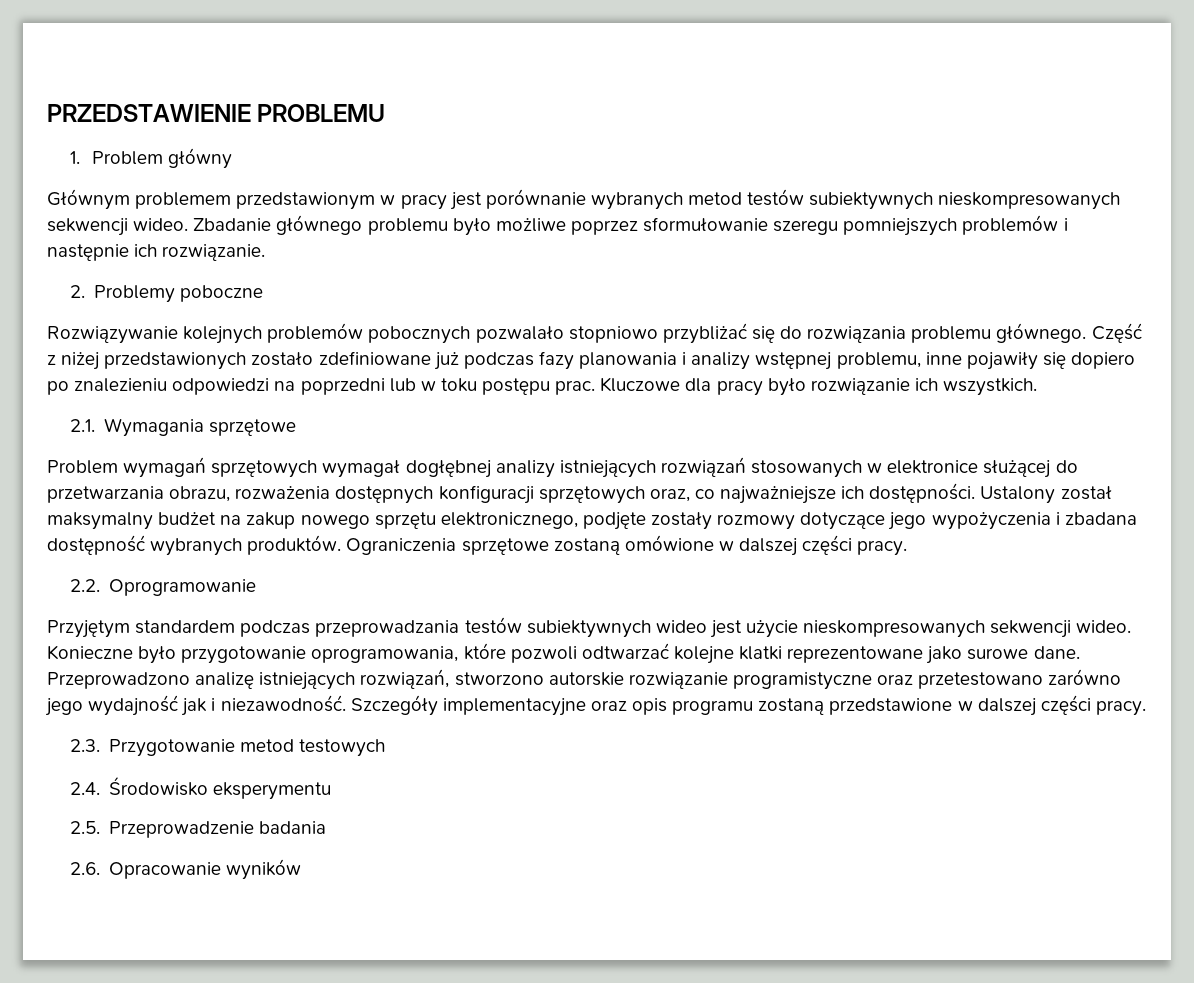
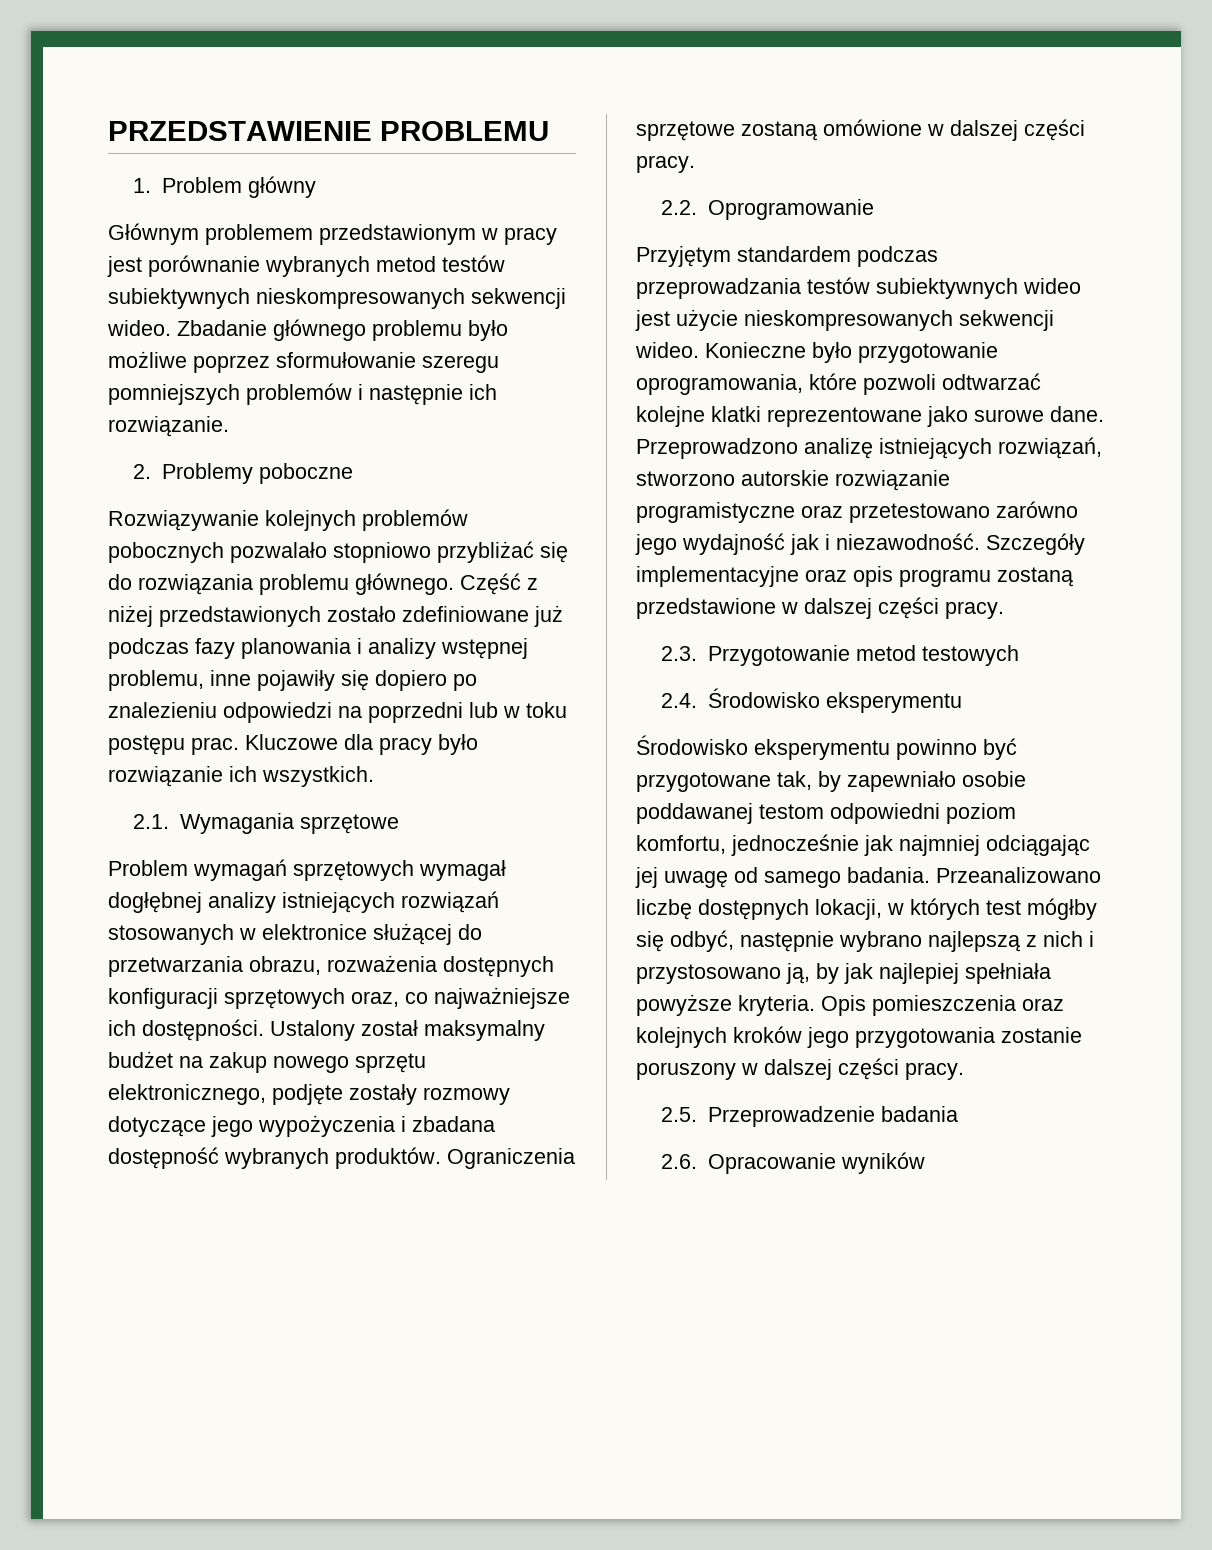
(332, 791) none -> [636,735,1017,760] [636,771,1026,792] [636,803,1016,824] [636,834,1090,856] [635,867,1101,888] [636,898,1097,920] [636,930,1094,952] [636,963,1051,984] [636,994,1064,1016] [636,1026,1082,1048] [636,1058,964,1080] // Środowisko eksperymentu powinno być przygotowane tak, by zapewniało osobie poddawanej testom odpowiedni poziom komfortu, jednocześnie jak najmniej odciągając jej uwagę od samego badania. Przeanalizowano liczbę dostępnych lokacji, w których test mógłby się odbyć, następnie wybrano najlepszą z nich i przystosowano ją, by jak najlepiej spełniała powyższe kryteria. Opis pomieszczenia oraz kolejnych kroków jego przygotowania zostanie poruszony w dalszej części pracy.

